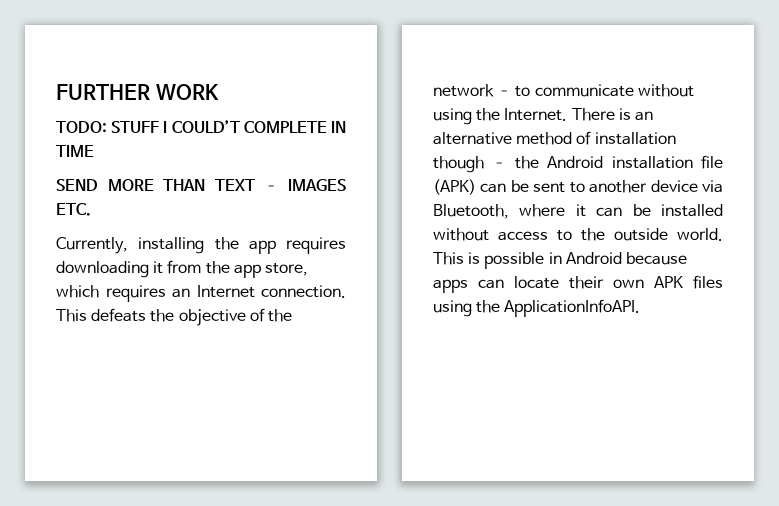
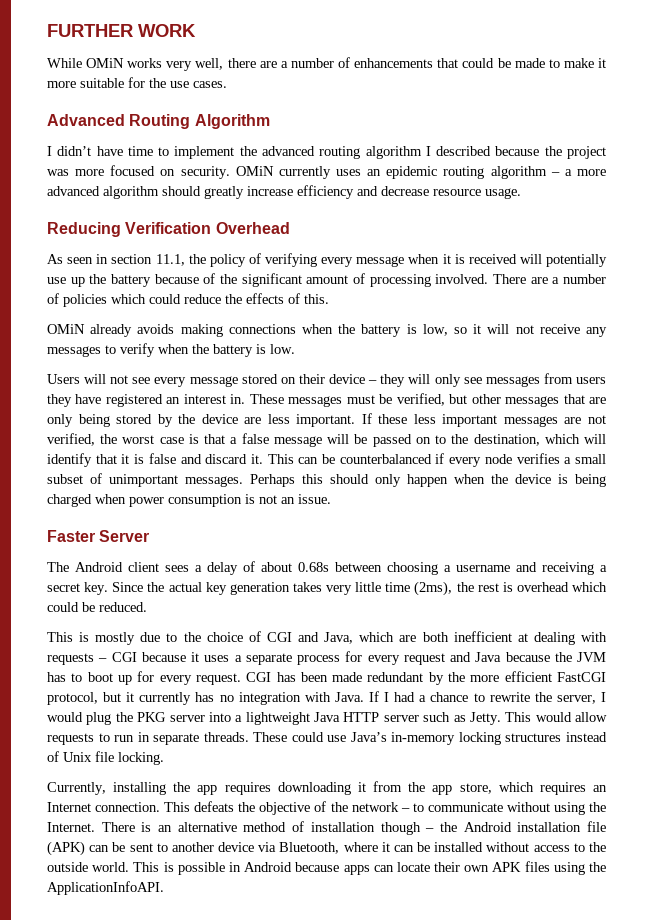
[56,120,346,133] [56,145,94,157] [56,179,346,191] [56,203,91,216] TODO: STUFF I COULD’T COMPLETE IN TIME // SEND MORE THAN TEXT – IMAGES ETC. -> [47,57,607,71] [47,77,227,88] [47,114,270,129] [47,146,606,159] [47,165,607,179] [47,185,521,199] [47,222,290,237] [47,253,607,267] [47,273,607,287] [47,293,329,307] [47,324,607,337] [47,343,295,357] [47,373,607,387] [47,393,606,407] [47,413,607,427] [47,433,607,447] [47,453,606,467] [47,473,606,487] [47,494,331,507] [47,530,150,542] [47,561,607,575] [47,581,607,596] [47,602,147,612] [47,631,608,645] [47,651,606,665] [47,671,606,685] [47,691,606,705] [47,712,607,725] [47,732,608,745] [47,751,164,765] While OMiN works very well, there are a number of enhancements that could be made to make it more suitable for the use cases. // Advanced Routing Algorithm // I didn’t have time to implement the advanced routing algorithm I described because the project was more focused on security. OMiN currently uses an epidemic routing algorithm – a more advanced algorithm should greatly increase efficiency and decrease resource usage. // Reducing Verification Overhead // As seen in section 11.1, the policy of verifying every message when it is received will potentially use up the battery because of the significant amount of processing involved. There are a number of policies which could reduce the effects of this. // OMiN already avoids making connections when the battery is low, so it will not receive any messages to verify when the battery is low. // Users will not see every message stored on their device – they will only see messages from users they have registered an interest in. These messages must be verified, but other messages that are only being stored by the device are less important. If these less important messages are not verified, the worst case is that a false message will be passed on to the destination, which will identify that it is false and discard it. This can be counterbalanced if every node verifies a small subset of unimportant messages. Perhaps this should only happen when the device is being charged when power consumption is not an issue. // Faster Server // The Android client sees a delay of about 0.68s between choosing a username and receiving a secret key. Since the actual key generation takes very little time (2ms), the rest is overhead which could be reduced. // This is mostly due to the choice of CGI and Java, which are both inefficient at dealing with requests – CGI because it uses a separate process for every request and Java because the JVM has to boot up for every request. CGI has been made redundant by the more efficient FastCGI protocol, but it currently has no integration with Java. If I had a chance to rewrite the server, I would plug the PKG server into a lightweight Java HTTP server such as Jetty. This would allow requests to run in separate threads. These could use Java’s in-memory locking structures instead of Unix file locking.

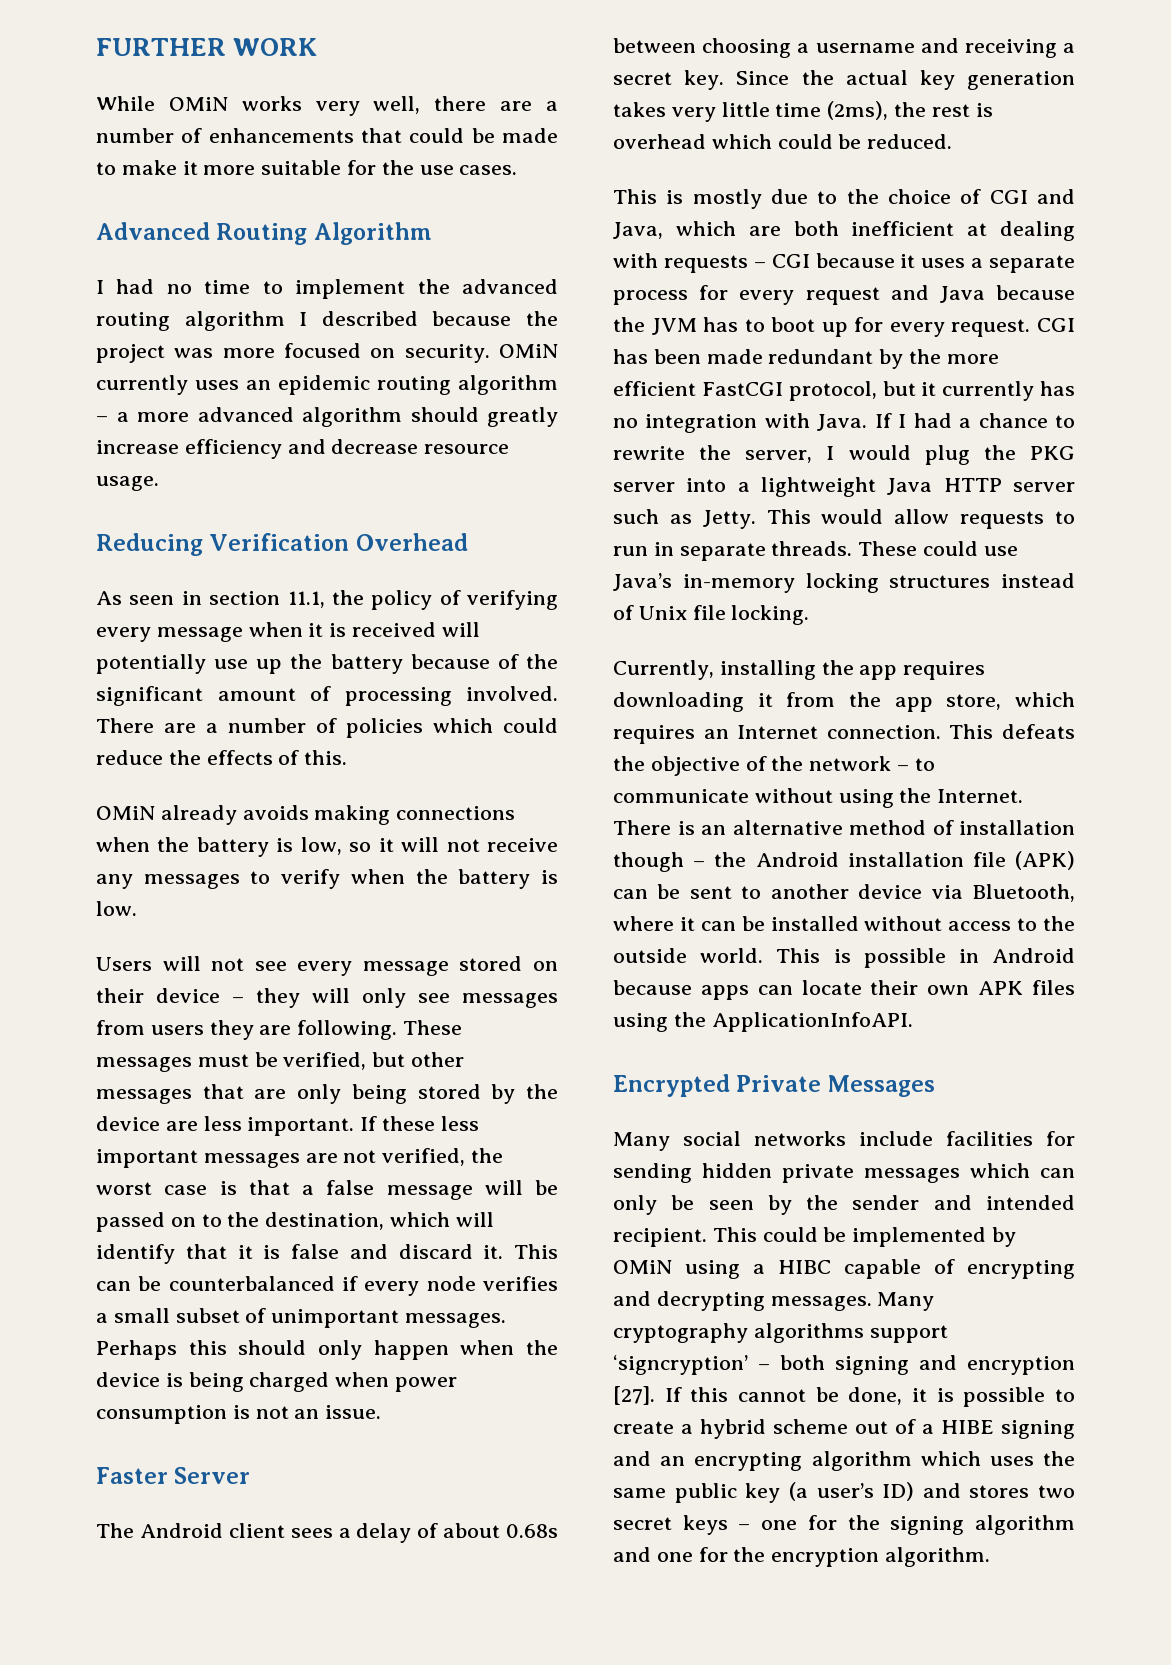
[57,146,123,156] didn’t have -> [116,279,192,294] had no
[75,394,246,407] have registered an interest in. -> [259,1020,398,1040] are following.
(164, 888) none -> [613,1074,935,1097] [613,1131,1075,1151] [613,1163,1075,1183] [613,1195,1075,1215] [613,1227,1017,1247] [613,1259,1075,1279] [613,1291,935,1311] [613,1323,948,1343] [613,1355,1075,1375] [613,1386,1075,1407] [613,1419,1075,1439] [613,1451,1075,1471] [613,1482,1075,1503] [613,1515,1075,1535] [613,1547,991,1567] // Encrypted Private Messages // Many social networks include facilities for sending hidden private messages which can only be seen by the sender and intended recipient. This could be implemented by OMiN using a HIBC capable of encrypting and decrypting messages. Many cryptography algorithms support ‘signcryption’ – both signing and encryption [27]. If this cannot be done, it is possible to create a hybrid scheme out of a HIBE signing and an encrypting algorithm which uses the same public key (a user’s ID) and stores two secret keys – one for the signing algorithm and one for the encryption algorithm.

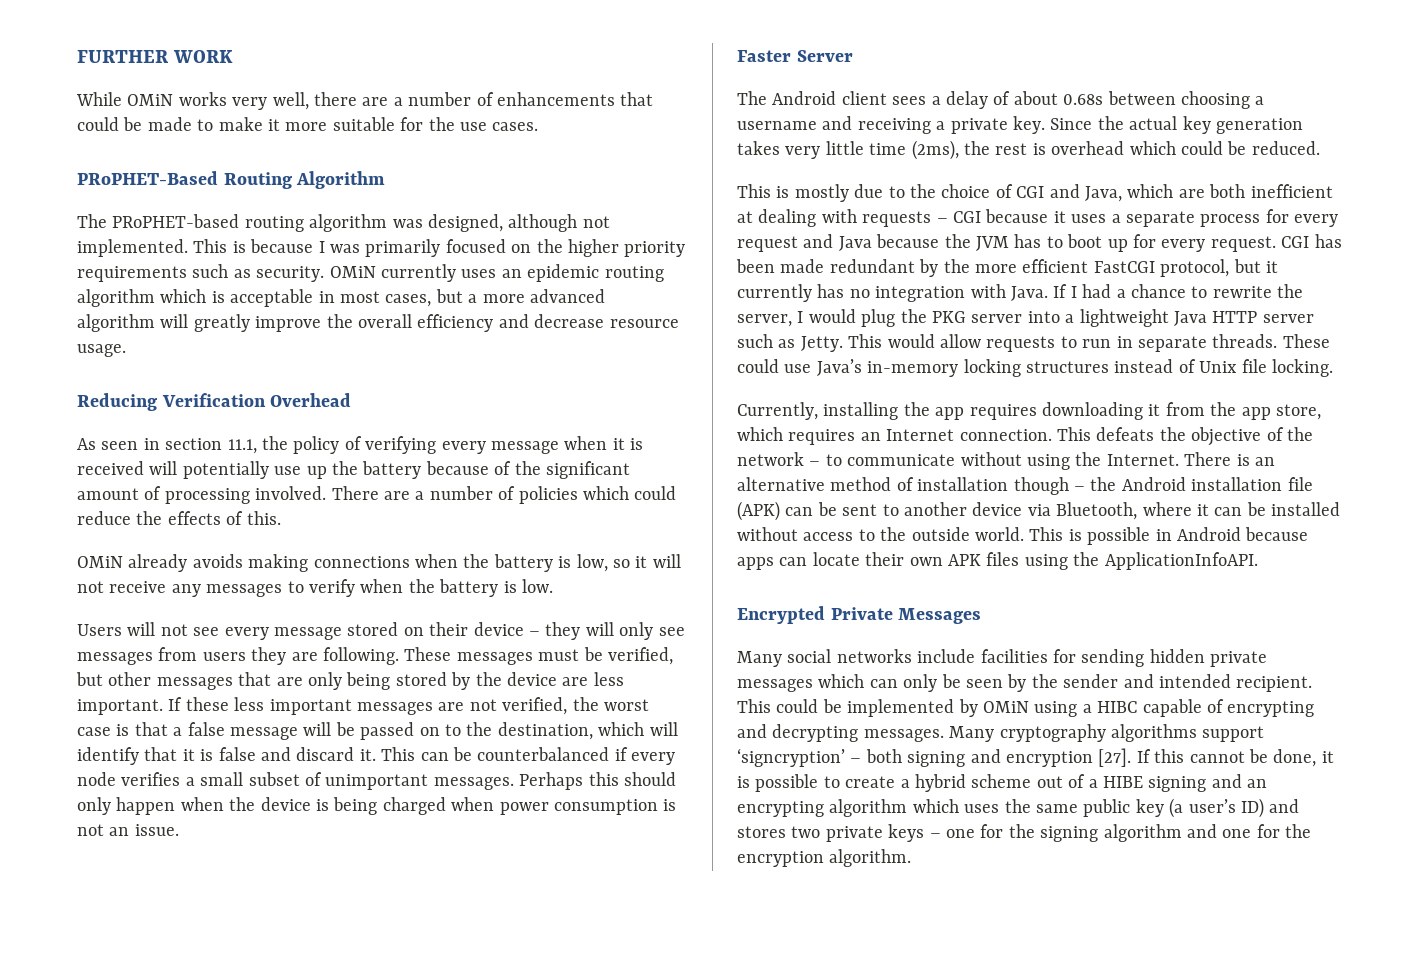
[96,222,210,240] Advanced -> [77,171,218,185] PRoPHET-Based
[96,279,558,299] [96,311,558,331] [96,343,396,363] I had no time to implement the advanced routing algorithm I described because the project was more focused on -> [77,214,610,232] [77,239,686,257] [77,264,251,282] The PRoPHET-based routing algorithm was designed, although not implemented. This is because I was primarily focused on the higher priority requirements such as
[96,407,558,427] [96,440,179,454] – a more advanced algorithm should greatly increase -> [160,289,605,307] [77,314,412,332] which is acceptable in most cases, but a more advanced algorithm will greatly improve the overall
[613,72,672,85] secret -> [950,118,1008,134] private
[613,1517,672,1530] secret -> [825,826,883,842] private

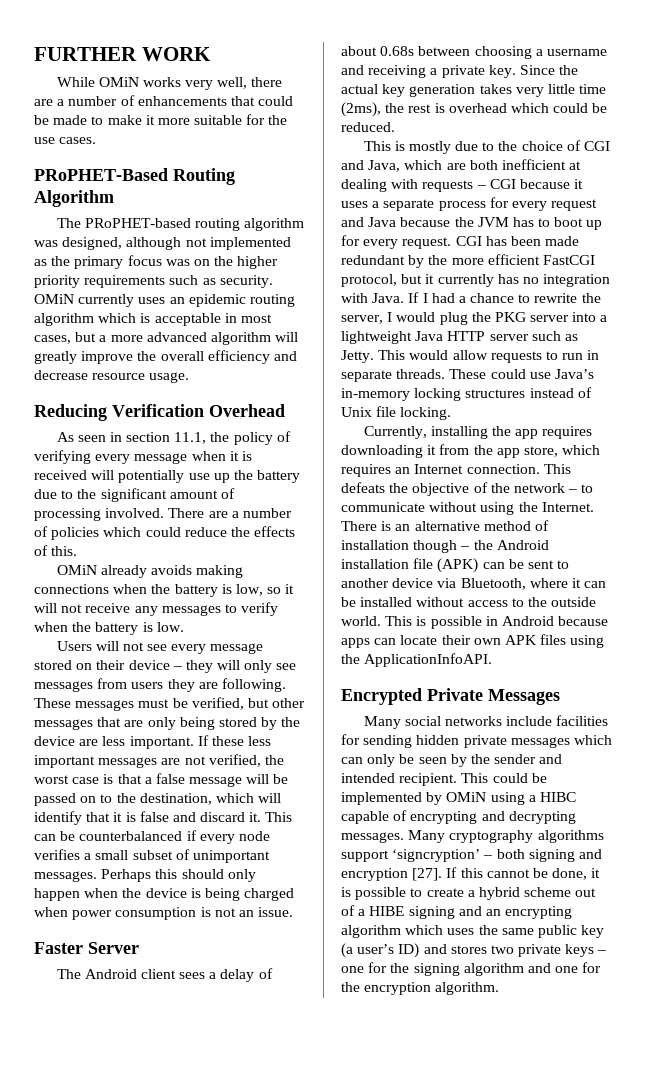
[77,239,506,257] implemented. This is because I was primarily focused -> [209,237,291,250] [34,255,190,269] implemented as the primary focus was
[425,461,512,475] because of -> [34,489,74,499] due to

